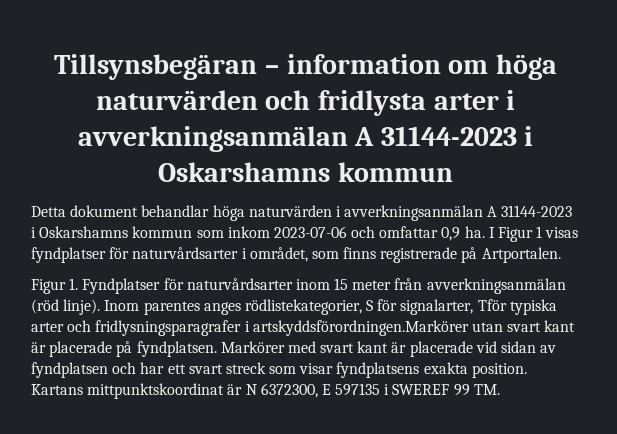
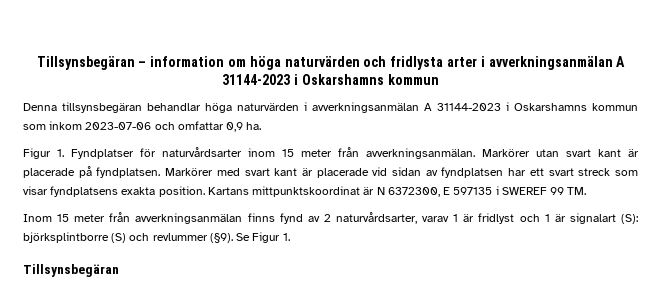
[31,205,139,217] Detta dokument -> [23,102,142,113] Denna tillsynsbegäran
[488,226,579,242] [31,247,561,263] I Figur 1 visas fyndplatser för naturvårdsarter i området, som finns registrerade på Artportalen. -> (262, 126) none
[426,278,566,294] [31,299,557,315] [31,320,469,336] avverkningsanmälan (röd linje). Inom parentes anges rödlistekategorier, S för signalarter, Tför typiska arter och fridlysningsparagrafer i artskyddsförordningen.Markörer -> [366,148,530,159] avverkningsanmälan. Markörer
[112,362,137,374] och -> (504, 172) none
(500, 389) none -> [23,212,638,224] [23,232,290,243] [23,264,119,277] // Inom 15 meter från avverkningsanmälan finns fynd av 2 naturvårdsarter, varav 1 är fridlyst och 1 är signalart (S): björksplintborre (S) och revlummer (§9). Se Figur 1. // Tillsynsbegäran

